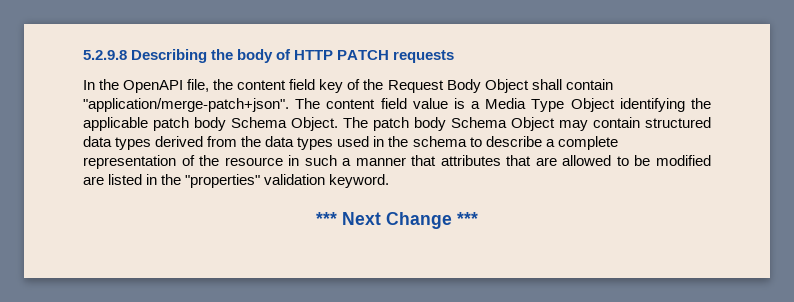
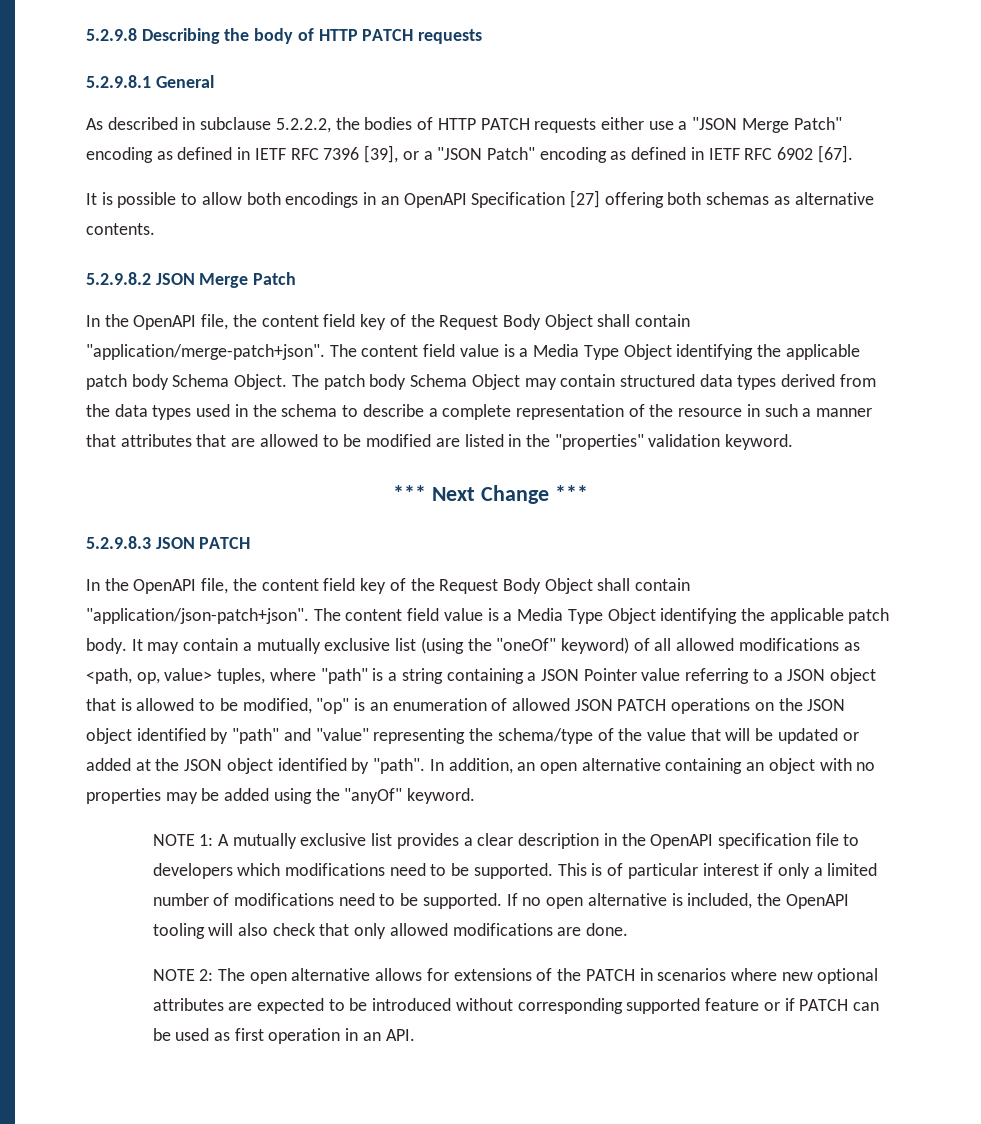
(455, 56) none -> [86,75,214,88] [86,117,842,133] [86,145,853,163] [86,190,874,208] [86,223,155,235] [86,272,297,288] // 5.2.9.8.1 General // As described in subclause 5.2.2.2, the bodies of HTTP PATCH requests either use a "JSON Merge Patch" encoding as defined in IETF RFC 7396 [39], or a "JSON Patch" encoding as defined in IETF RFC 6902 [67]. // It is possible to allow both encodings in an OpenAPI Specification [27] offering both schemas as alternative contents. // 5.2.9.8.2 JSON Merge Patch
(478, 218) none -> [86,536,251,549] [86,578,691,594] [86,608,890,624] [86,637,860,654] [86,668,877,684] [86,698,846,714] [86,728,859,744] [86,758,876,774] [86,788,476,804] [152,833,860,849] [152,863,878,879] [152,893,849,909] [152,923,629,939] [152,968,879,984] [152,998,879,1014] [152,1028,415,1044] // 5.2.9.8.3 JSON PATCH // In the OpenAPI file, the content field key of the Request Body Object shall contain "application/json-patch+json". The content field value is a Media Type Object identifying the applicable patch body. It may contain a mutually exclusive list (using the "oneOf" keyword) of all allowed modifications as <path, op, value> tuples, where "path" is a string containing a JSON Pointer value referring to a JSON object that is allowed to be modified, "op" is an enumeration of allowed JSON PATCH operations on the JSON object identified by "path" and "value" representing the schema/type of the value that will be updated or added at the JSON object identified by "path". In addition, an open alternative containing an object with no properties may be added using the "anyOf" keyword. // NOTE 1: A mutually exclusive list provides a clear description in the OpenAPI specification file to developers which modifications need to be supported. This is of particular interest if only a limited number of modifications need to be supported. If no open alternative is included, the OpenAPI tooling will also check that only allowed modifications are done. // NOTE 2: The open alternative allows for extensions of the PATCH in scenarios where new optional attributes are expected to be introduced without corresponding supported feature or if PATCH can be used as first operation in an API.

